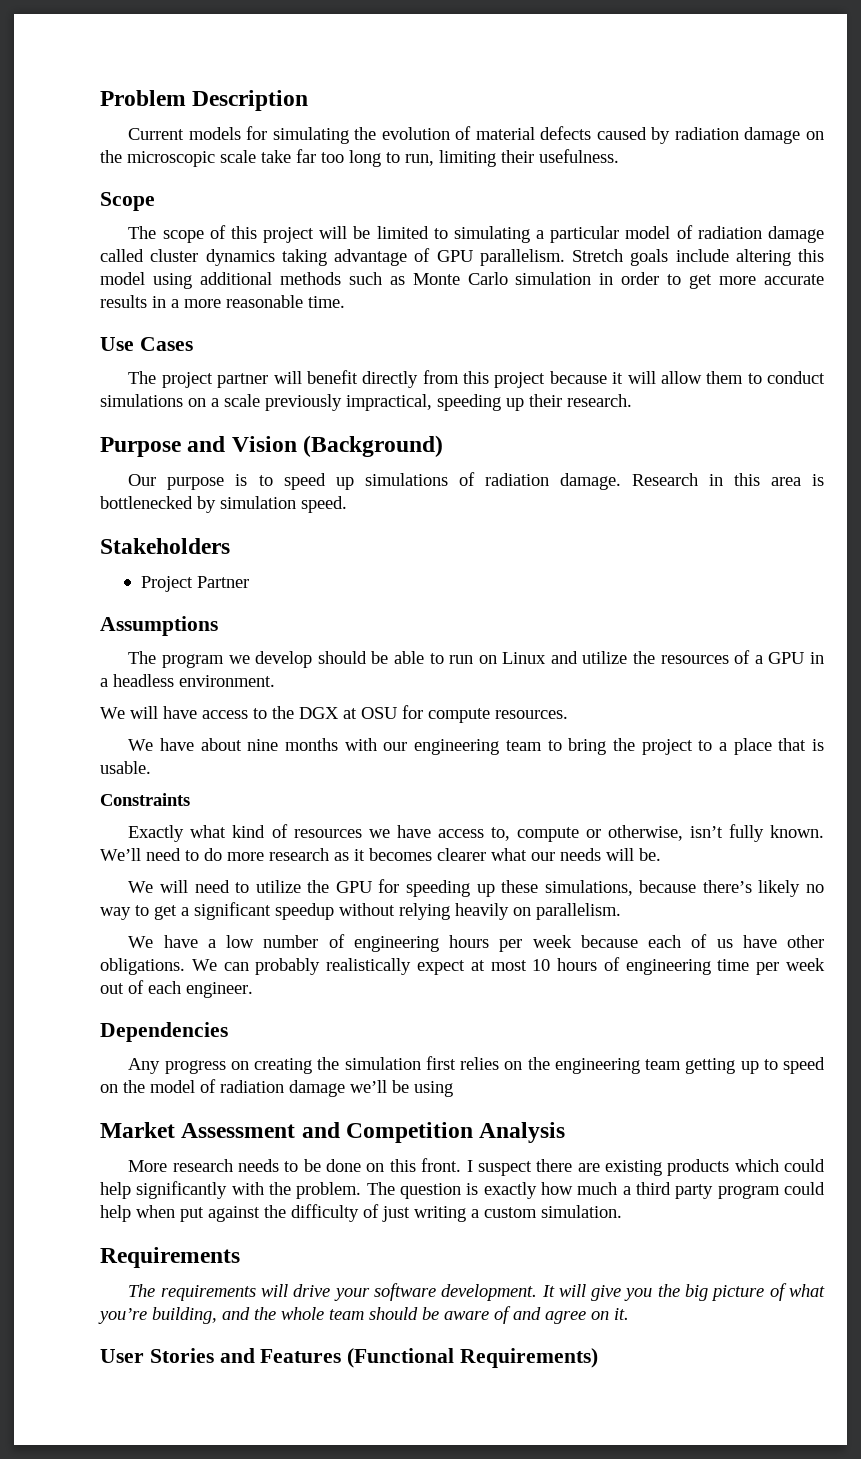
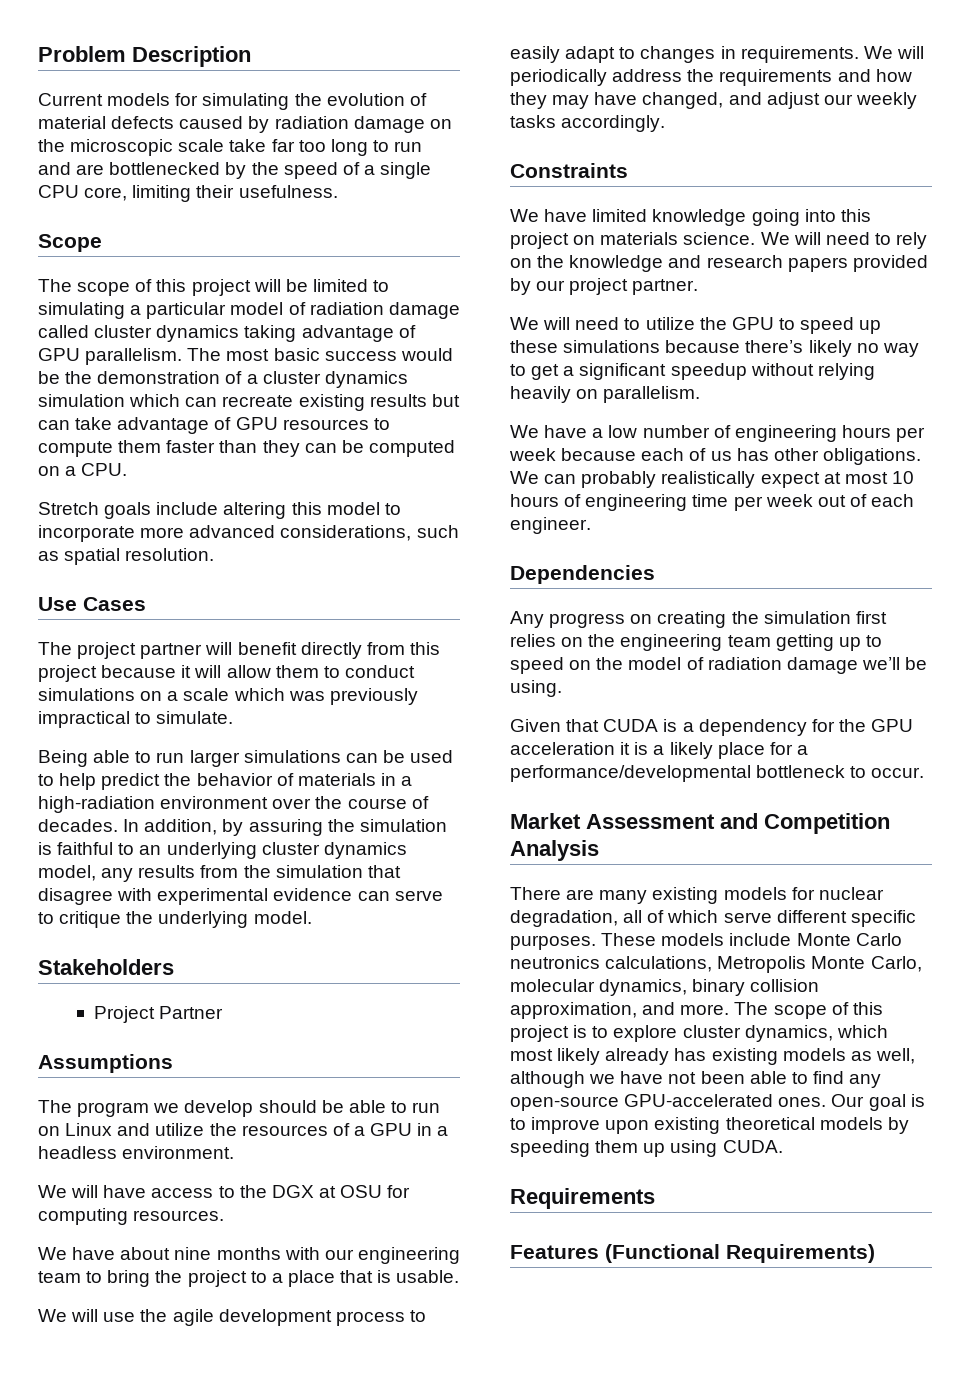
[405,154,434,166] run, -> [394,141,423,152] [38,162,432,179] [38,185,128,201] run and are bottlenecked by the speed of a single CPU core,
(565, 257) none -> [187,348,453,361] [38,371,408,388] [38,394,460,411] [38,417,390,434] [38,440,455,457] [38,463,128,476] The most basic success would be the demonstration of a cluster dynamics simulation which can recreate existing results but can take advantage of GPU resources to compute them faster than they can be computed on a CPU. //
[152,272,825,289] [100,295,345,308] using additional methods such as Monte Carlo simulation in order to get more accurate results in a more reasonable time. -> [384,503,401,515] [38,525,459,542] [38,548,215,565] to incorporate more advanced considerations, such as spatial resolution.
[265,394,632,411] [100,435,444,457] [128,472,824,490] [100,496,347,513] previously impractical, speeding up their research. // Purpose and Vision (Background) // Our purpose is to speed up simulations of radiation damage. Research in this area is bottlenecked by simulation speed. -> [233,688,418,705] [38,711,234,728] [38,750,454,767] [38,773,413,790] [38,796,429,813] [38,819,447,836] [38,842,407,859] [38,865,401,882] [38,888,443,905] [38,911,312,928] which was previously impractical to simulate. // Being able to run larger simulations can be used to help predict the behavior of materials in a high-radiation environment over the course of decades. In addition, by assuring the simulation is faithful to an underlying cluster dynamics model, any results from the simulation that disagree with experimental evidence can serve to critique the underlying model.
[428,708,490,723] compute -> [38,1208,128,1225] computing
[100,793,190,806] [128,824,824,842] [100,848,661,861] Constraints // Exactly what kind of resources we have access to, compute or otherwise, isn’t fully known. We’ll need to do more research as it becomes clearer what our needs will be. -> [38,1309,426,1326] [510,46,924,63] [510,69,912,86] [510,92,917,109] [510,115,666,132] [510,163,628,178] [510,209,871,226] [510,232,928,249] [510,255,928,272] [510,278,699,295] We will use the agile development process to easily adapt to changes in requirements. We will periodically address the requirements and how they may have changed, and adjust our weekly tasks accordingly. // Constraints // We have limited knowledge going into this project on materials science. We will need to rely on the knowledge and research papers provided by our project partner.
[378,879,470,897] for speeding -> [778,317,855,334] to speed
[544,880,633,896] simulations, -> [563,340,661,353] simulations
[742,935,777,948] have -> [736,448,769,461] has
[414,1081,453,1097] using -> [510,680,562,697] [510,719,914,736] [510,742,808,759] [510,765,925,782] using. // Given that CUDA is a dependency for the GPU acceleration it is a likely place for a performance/developmental bottleneck to occur.
[128,1158,825,1176] [100,1181,826,1199] [100,1204,622,1222] [100,1247,240,1268] [128,1283,825,1301] [98,1306,629,1324] [100,1348,255,1363] More research needs to be done on this front. I suspect there are existing products which could help significantly with the problem. The question is exactly how much a third party program could help when put against the difficulty of just writing a custom simulation. // Requirements // The requirements will drive your software development. It will give you the big picture of what you’re building, and the whole team should be aware of and agree on it. // User Stories and -> [510,887,884,904] [510,910,916,927] [510,933,902,950] [510,956,922,973] [510,979,820,996] [510,1002,883,1019] [510,1025,888,1042] [510,1048,915,1065] [510,1071,882,1088] [510,1094,925,1111] [510,1117,909,1134] [510,1140,783,1157] [510,1188,655,1209] There are many existing models for nuclear degradation, all of which serve different specific purposes. These models include Monte Carlo neutronics calculations, Metropolis Monte Carlo, molecular dynamics, binary collision approximation, and more. The scope of this project is to explore cluster dynamics, which most likely already has existing models as well, although we have not been able to find any open-source GPU-accelerated ones. Our goal is to improve upon existing theoretical models by speeding them up using CUDA. // Requirements //

